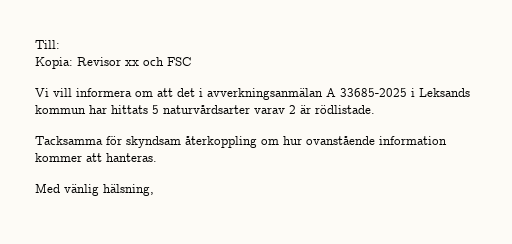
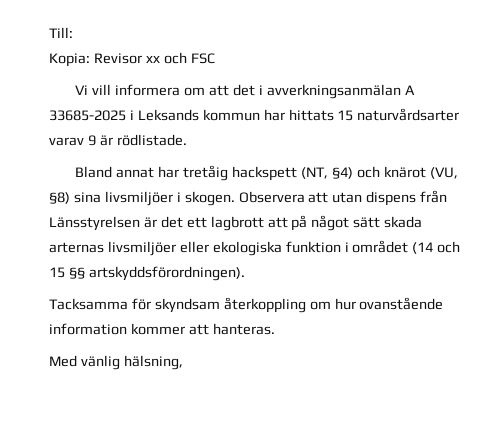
[152,105,159,114] 5 -> [337,110,354,121] 15
[289,105,296,114] 2 -> [87,135,96,146] 9
(375, 109) none -> [75,165,458,181] [49,190,448,206] [49,215,423,231] [49,240,461,256] [49,266,245,281] // Bland annat har tretåig hackspett (NT, §4) och knärot (VU, §8) sina livsmiljöer i skogen. Observera att utan dispens från Länsstyrelsen är det ett lagbrott att på något sätt skada arternas livsmiljöer eller ekologiska funktion i området (14 och 15 §§ artskyddsförordningen).

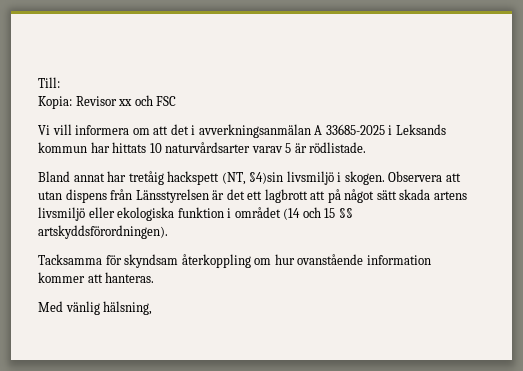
[337,110,354,121] 15 -> [149,143,162,153] 10
[87,135,96,146] 9 -> [285,143,292,153] 5
[331,166,458,179] [49,191,173,206] §4) och knärot (VU, §8) sina livsmiljöer -> [249,171,334,185] §4)sin livsmiljö
[49,241,176,256] arternas livsmiljöer -> [433,191,467,200] [38,207,85,221] artens livsmiljö

